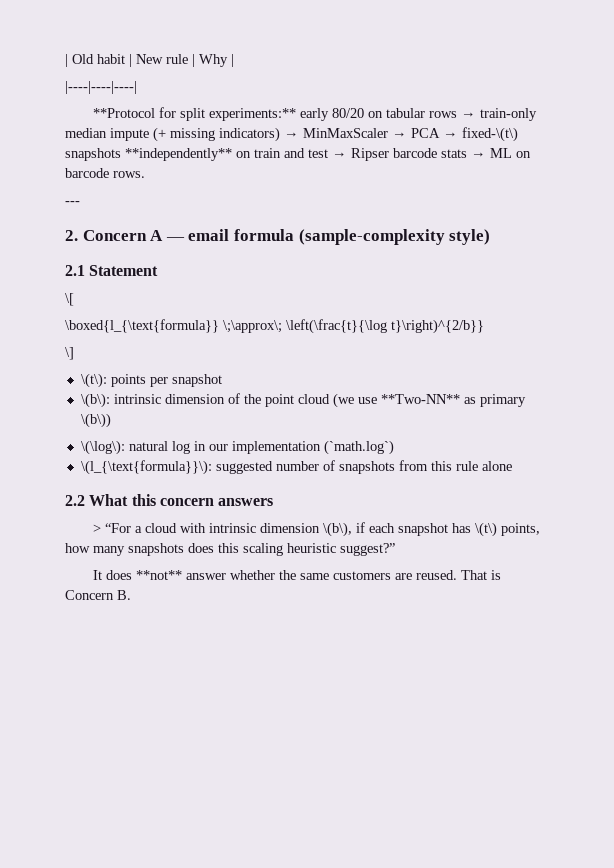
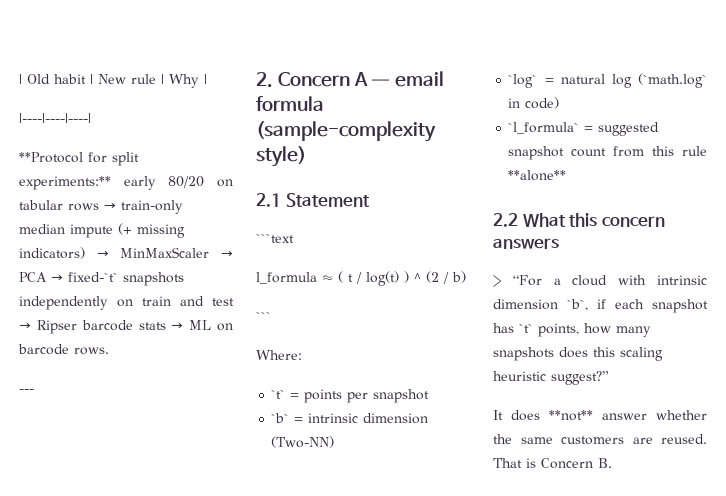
[462,127,518,142] [65,148,232,161] fixed-\(t\) snapshots **independently** -> [68,272,184,286] [19,296,108,310] fixed-`t` snapshots independently
[65,293,74,306] [65,319,484,334] [65,347,74,360] [80,373,222,388] [80,393,526,408] [80,413,111,428] [80,440,394,455] [80,460,395,475] \[ // \boxed{l_{\text{formula}} \;\approx\; \left(\frac{t}{\log t}\right)^{2/b}} // \] // \(t\): points per snapshot // \(b\): intrinsic dimension of the point cloud (we use **Two-NN** as primary \(b\)) // \(\log\): natural log in our implementation (`math.log`) // \(l_{\text{formula}}\): suggested number of snapshots -> [256,234,294,243] [256,271,466,286] [256,312,271,321] [256,350,302,360] [271,389,430,403] [271,413,429,424] [271,436,335,448] [508,73,707,88] [508,97,560,109] [508,122,660,136] [508,146,607,160] ```text // l_formula ≈ ( t / log(t) ) ^ (2 / b) // ``` // Where: // `t` = points per snapshot // `b` = intrinsic dimension (Two-NN) // `log` = natural log (`math.log` in code) // `l_formula` = suggested snapshot count
[481,461,512,471] alone -> [508,170,567,181] **alone**
[322,522,352,537] \(b\), -> [567,299,588,311] `b`,
[474,522,497,537] \(t\) -> [519,324,533,333] `t`

